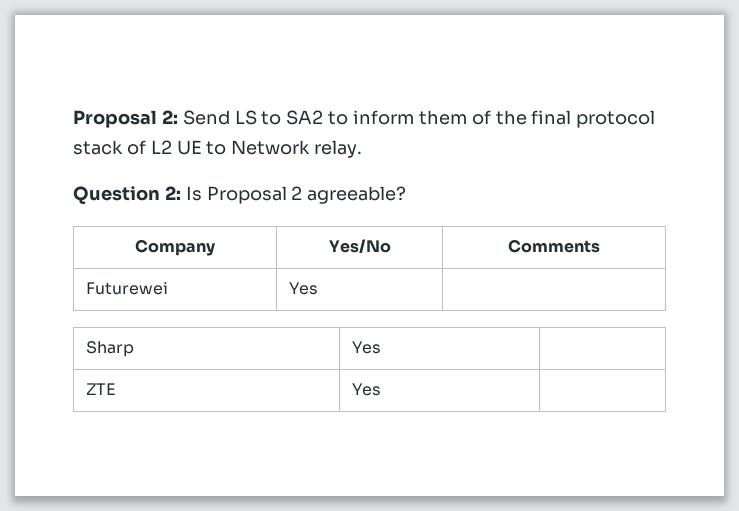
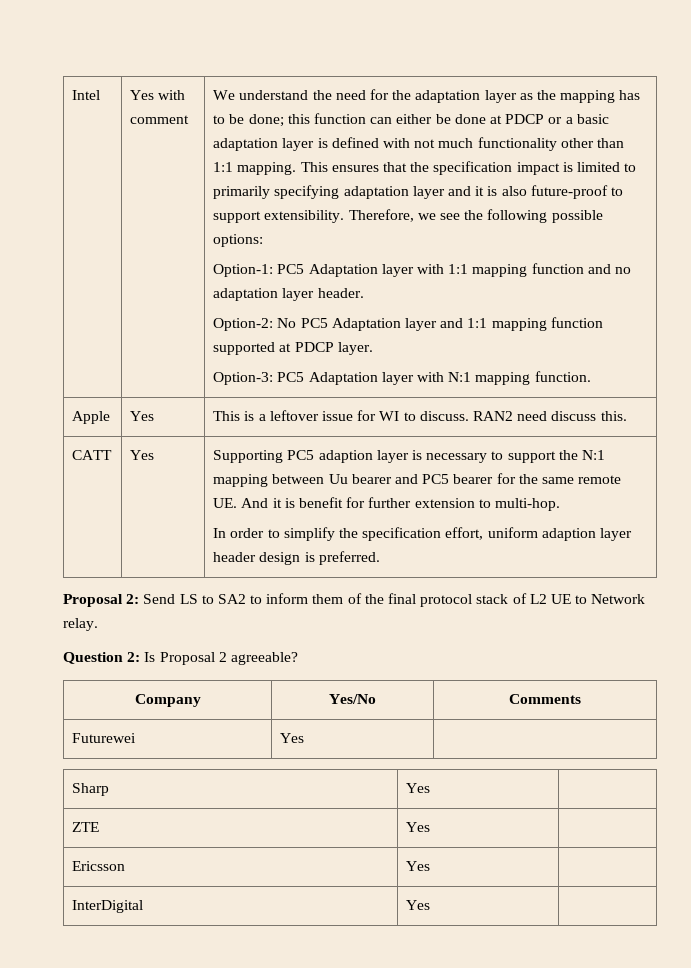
(73, 119) none -> [72,90,101,100] [130,90,186,100] [130,115,190,124] [213,89,641,103] [213,113,609,127] [213,137,624,151] [213,161,637,175] [213,185,623,199] [213,209,603,223] [213,234,264,247] [213,263,631,277] [213,288,364,301] [213,317,603,331] [213,342,373,355] [213,371,591,385] [72,411,111,424] [130,411,155,421] [213,410,627,421] [72,450,113,460] [130,450,155,460] [213,450,605,463] [213,473,622,487] [213,497,560,511] [213,527,632,541] [213,551,380,565] Intel | Yes with comment | We understand the need for the adaptation layer as the mapping has to be done; this function can either be done at PDCP or a basic adaptation layer is defined with not much functionality other than 1:1 mapping. This ensures that the specification impact is limited to primarily specifying adaptation layer and it is also future-proof to support extensibility. Therefore, we see the following possible options: // Option-1: PC5 Adaptation layer with 1:1 mapping function and no adaptation layer header. // Option-2: No PC5 Adaptation layer and 1:1 mapping function supported at PDCP layer. // Option-3: PC5 Adaptation layer with N:1 mapping function. // Apple | Yes | This is a leftover issue for WI to discuss. RAN2 need discuss this. // CATT | Yes | Supporting PC5 adaption layer is necessary to support the N:1 mapping between Uu bearer and PC5 bearer for the same remote UE. And it is benefit for further extension to multi-hop. // In order to simplify the specification effort, uniform adaption layer header design is preferred. //
(382, 389) none -> [72,861,126,871] [406,861,431,871] [72,900,144,913] [406,900,431,910] // Ericsson | Yes | // InterDigital | Yes |

